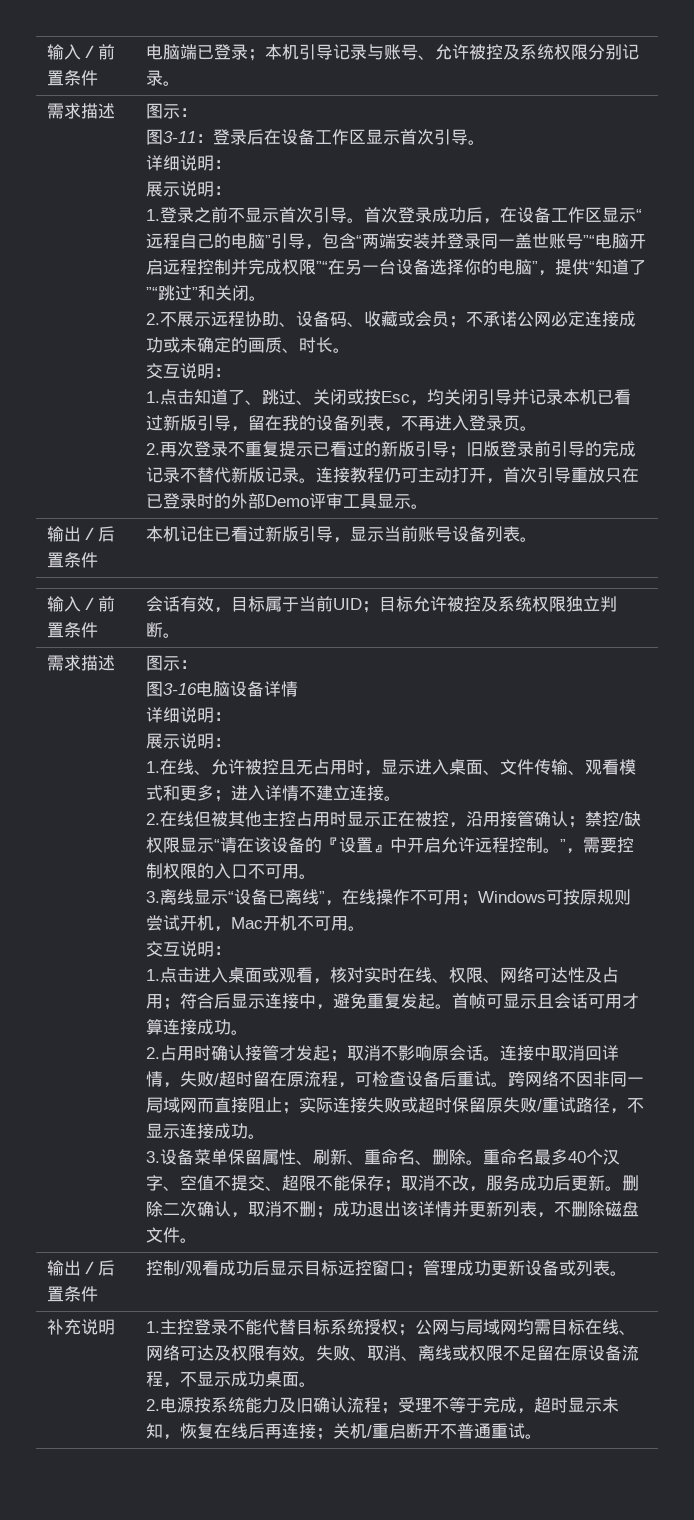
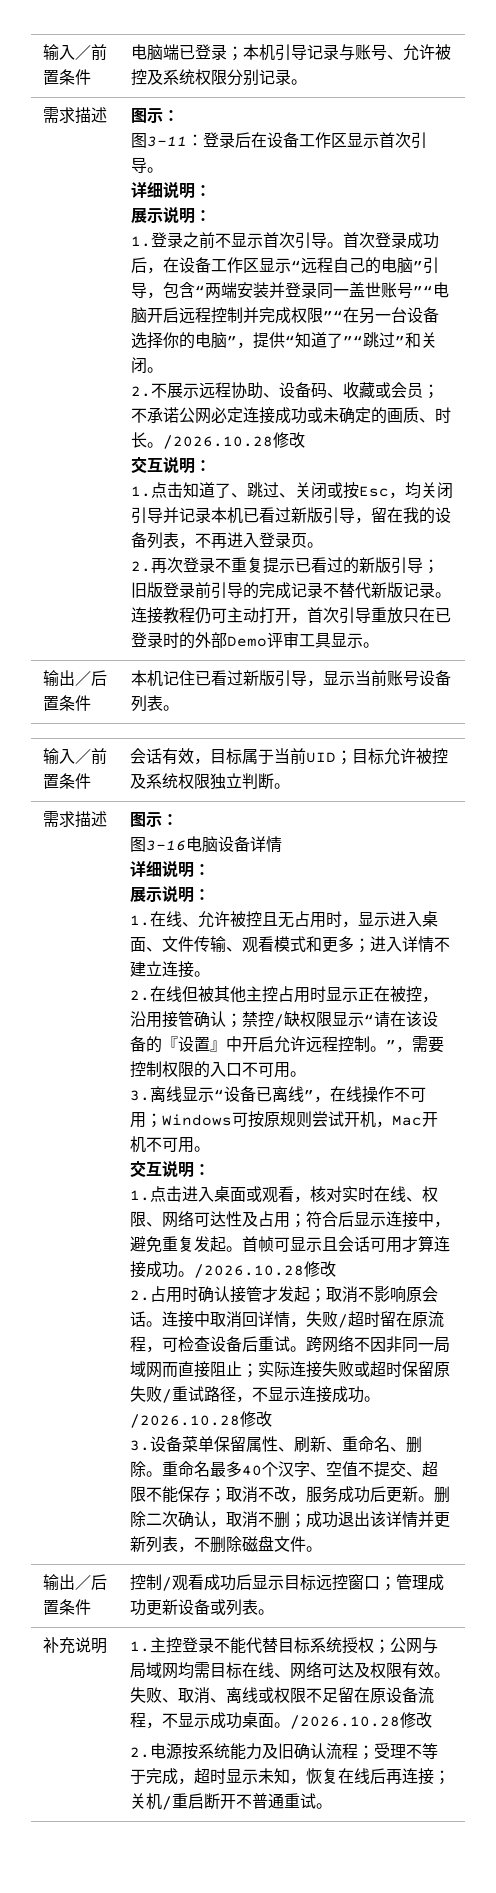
(351, 350) none -> [162,432,305,449] /2026.10.28修改
(249, 1032) none -> [193,1261,336,1278] /2026.10.28修改
(266, 1136) none -> [129,1411,272,1428] /2026.10.28修改
(317, 1384) none -> [289,1712,432,1729] /2026.10.28修改

